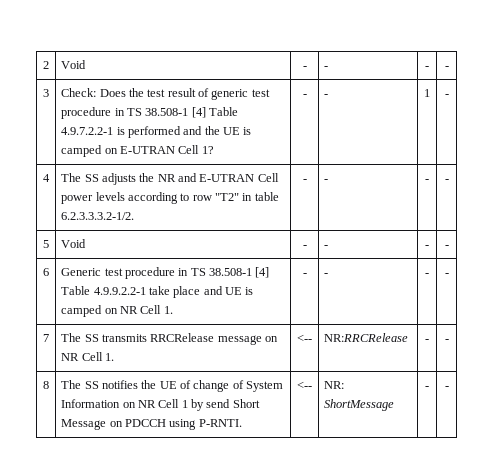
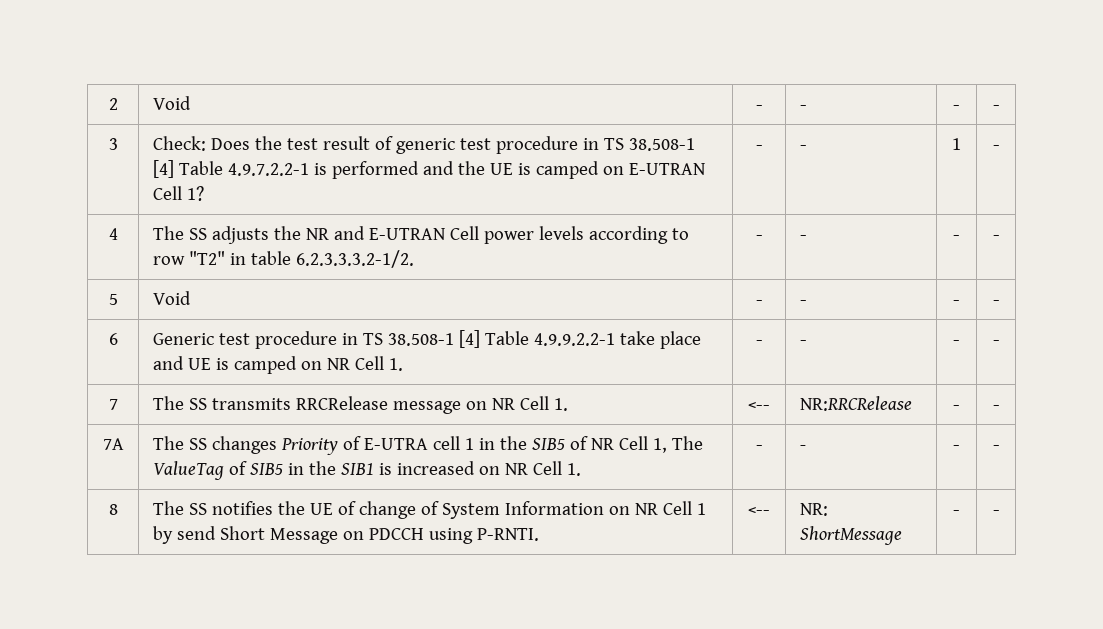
(449, 340) none -> [102,438,124,450] [152,436,703,455] [152,461,581,480] [755,445,763,450] [799,445,806,450] [953,445,960,450] [992,445,1000,450] // 7A | The SS changes Priority of E-UTRA cell 1 in the SIB5 of NR Cell 1, The ValueTag of SIB5 in the SIB1 is increased on NR Cell 1. | - | - | - | -

